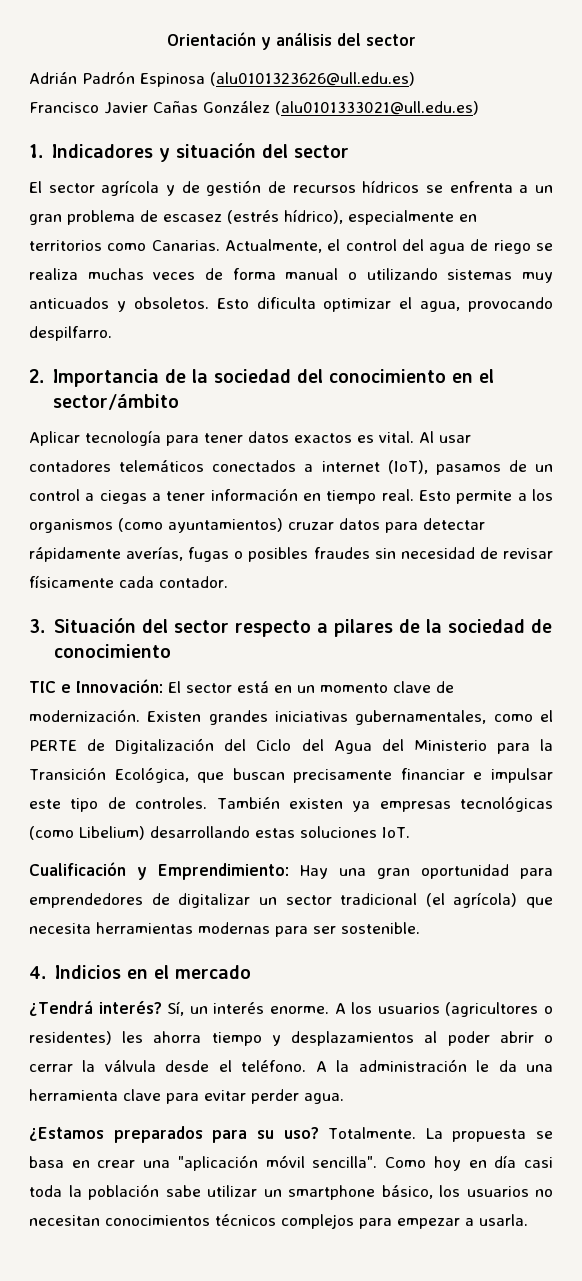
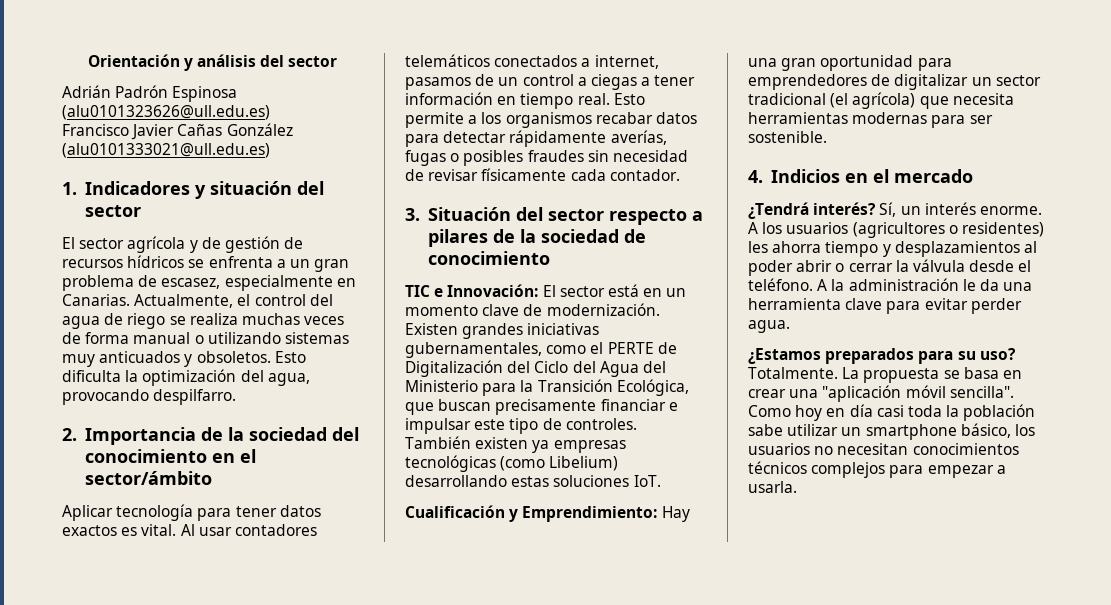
[163,209,477,225] [29,240,147,251] escasez (estrés hídrico), especialmente en territorios como -> [161,275,356,291] escasez, especialmente en
[323,297,413,312] optimizar el -> [125,369,264,386] la optimización del
[321,460,428,474] internet (IoT), -> [594,55,659,69] internet,
[118,518,334,533] (como ayuntamientos) cruzar -> [595,112,653,124] recabar

